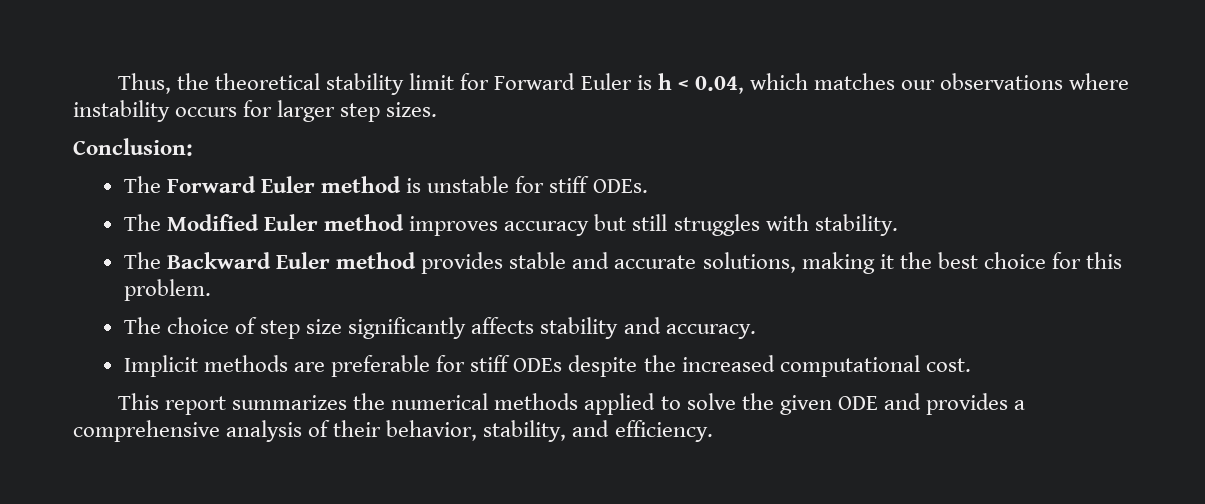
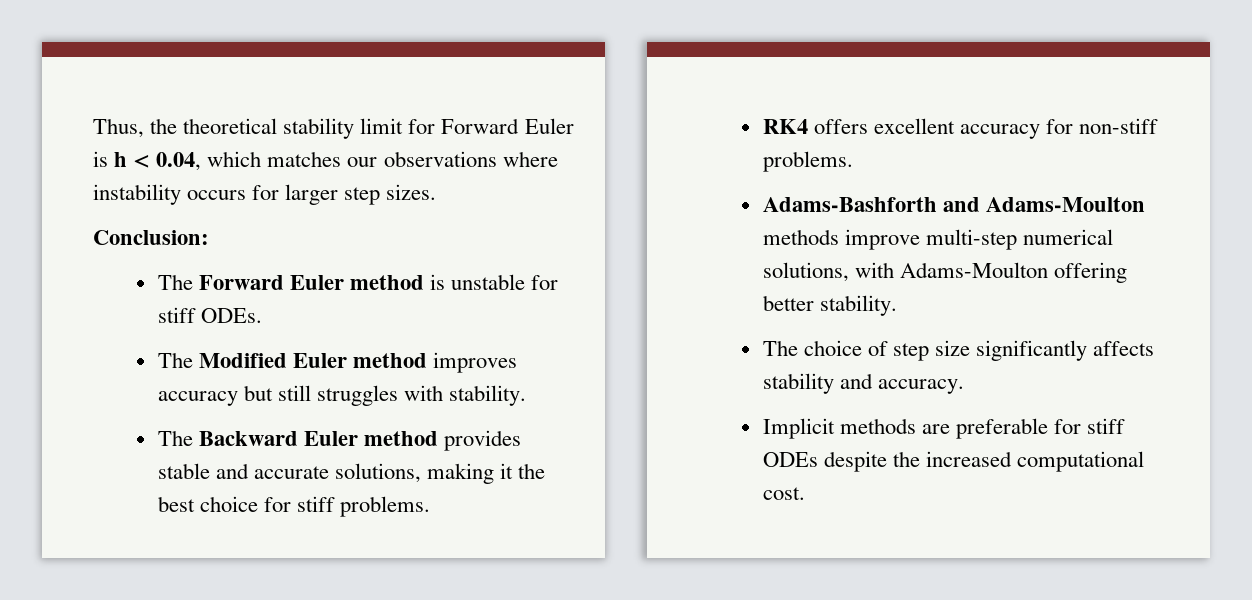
[1086,252,1123,269] [123,279,211,301] this problem. -> [296,496,430,517] [762,118,1158,139] [762,151,853,172] [762,197,1145,212] [762,229,1113,250] [762,262,1127,283] [762,295,897,316] stiff problems. // RK4 offers excellent accuracy for non-stiff problems. // Adams-Bashforth and Adams-Moulton methods improve multi-step numerical solutions, with Adams-Moulton offering better stability.
[118,393,1026,415] [73,420,713,442] // This report summarizes the numerical methods applied to solve the given ODE and provides a comprehensive analysis of their behavior, stability, and efficiency. -> (805, 493) none

